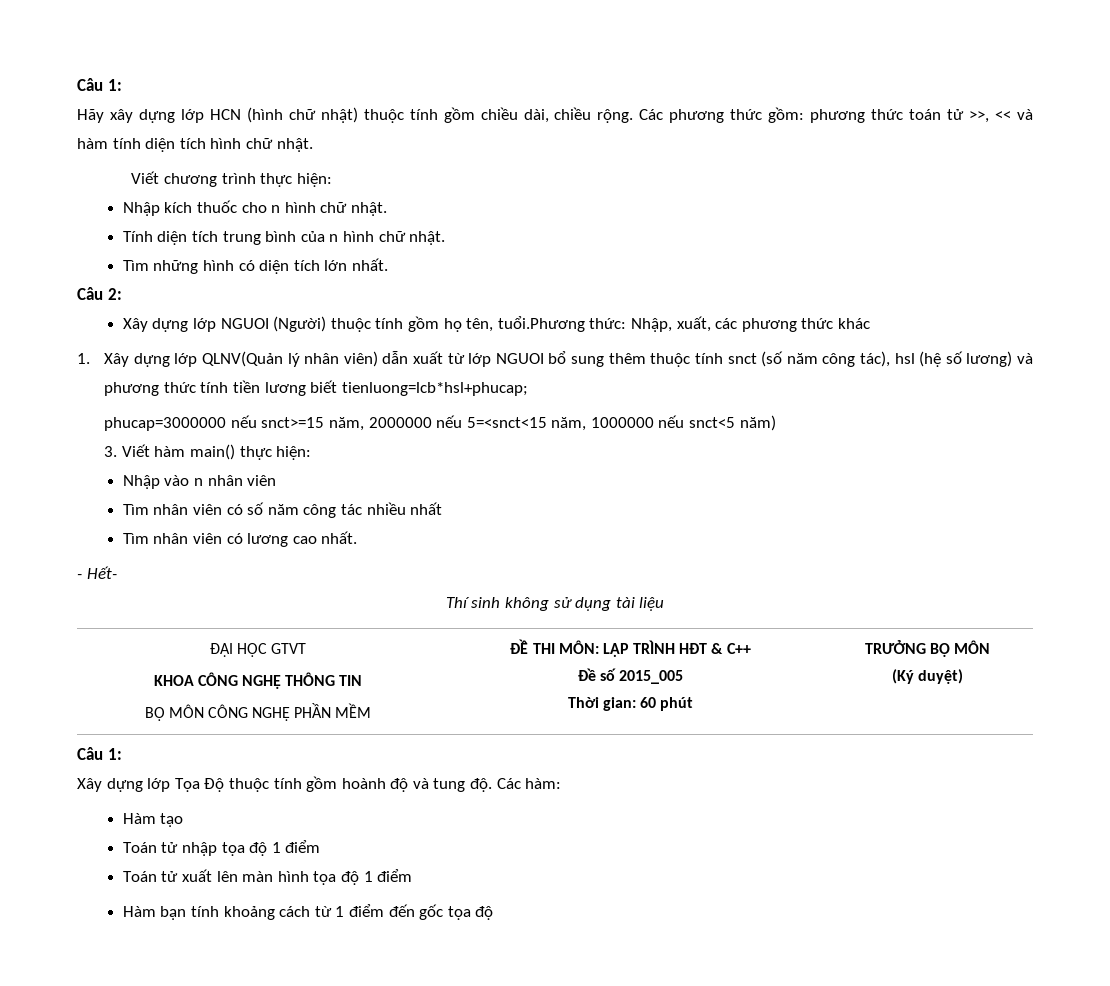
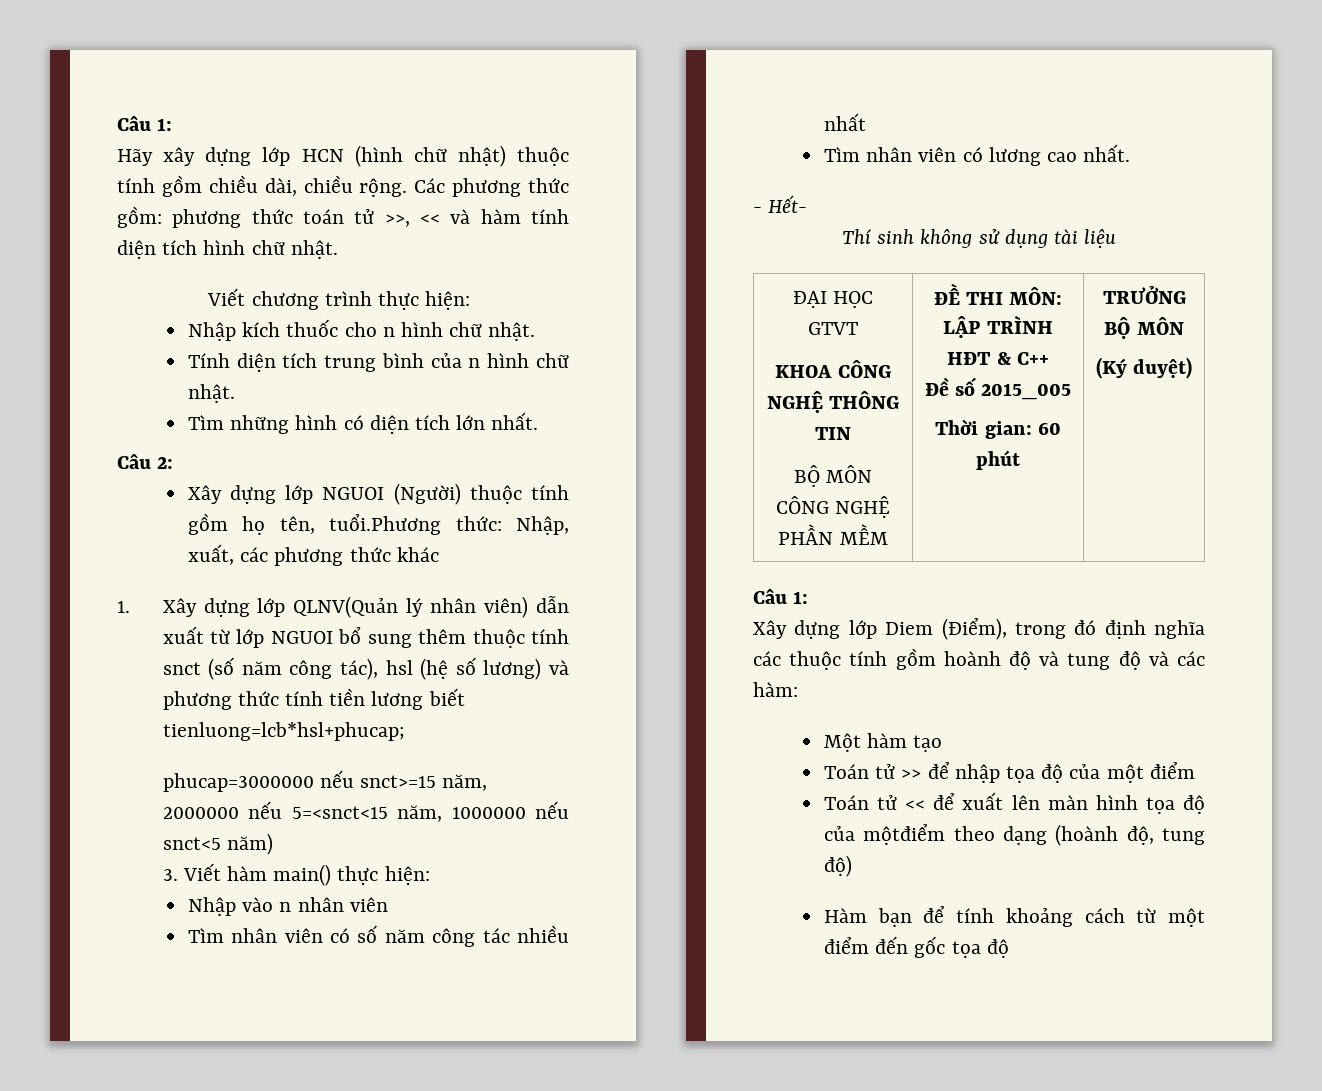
[174,778,225,792] Tọa Độ -> [885,618,1205,640] [753,651,781,666] Diem (Điểm), trong đó định nghĩa các
[470,778,521,792] độ. Các -> [1118,651,1205,670] độ và các
[122,813,156,824] Hàm -> [823,733,908,752] Một hàm
(179, 847) none -> [901,762,950,779] >> để
[271,842,281,853] 1 -> [1069,764,1144,783] của một
(179, 876) none -> [905,793,956,810] << để
[363,869,413,882] 1 điểm -> [823,824,1205,846] [823,855,852,877] của mộtđiểm theo dạng (hoành độ, tung độ)
(187, 913) none -> [923,906,946,923] để
[335,906,345,917] 1 -> [1168,908,1205,927] một

